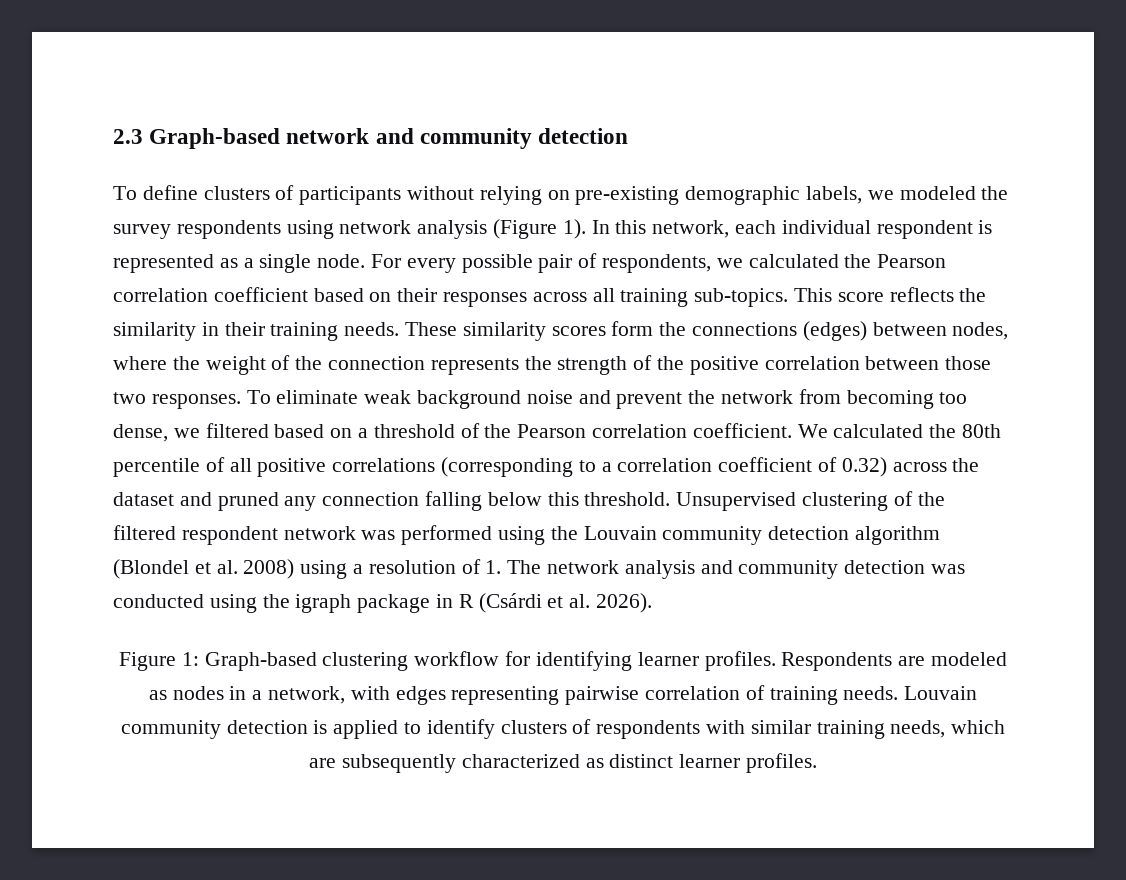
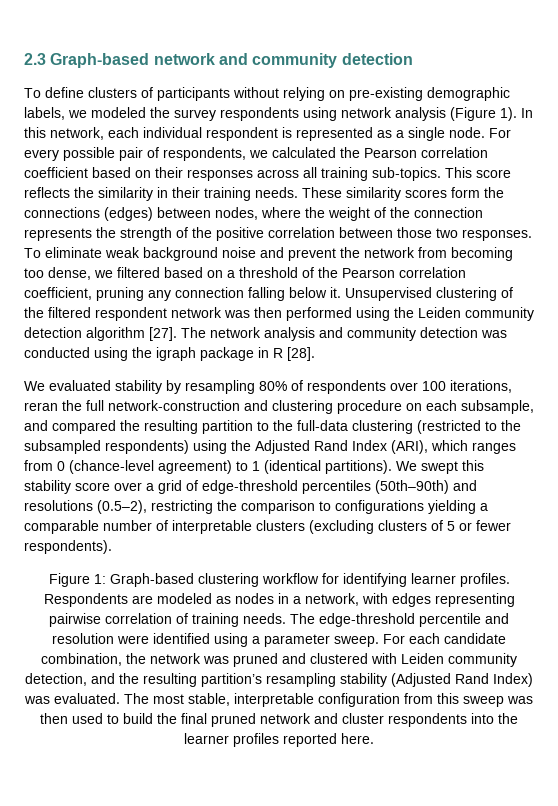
[692,423,1002,438] [113,457,980,477] [113,492,279,511] coefficient. We calculated the 80th percentile of all positive correlations (corresponding to a correlation coefficient of 0.32) across the dataset and pruned -> [24,287,144,301] coefficient, pruning
[547,492,671,506] this threshold. -> [330,287,341,298] it.
(396, 535) none -> [254,307,282,318] then
[583,526,657,540] Louvain -> [418,307,461,318] Leiden
[113,559,502,579] (Blondel et al. 2008) using a resolution of 1. -> [149,327,177,341] [27].
[478,593,653,613] (Csárdi et al. 2026). -> [287,347,315,361] [24,380,512,394] [24,400,534,414] [24,420,521,434] [24,440,516,454] [24,460,484,474] [24,480,477,494] [24,500,488,514] [24,520,511,534] [24,540,112,554] [28]. // We evaluated stability by resampling 80% of respondents over 100 iterations, reran the full network-construction and clustering procedure on each subsample, and compared the resulting partition to the full-data clustering (restricted to the subsampled respondents) using the Adjusted Rand Index (ARI), which ranges from 0 (chance-level agreement) to 1 (identical partitions). We swept this stability score over a grid of edge-threshold percentiles (50th–90th) and resolutions (0.5–2), restricting the comparison to configurations yielding a comparable number of interpretable clusters (excluding clusters of 5 or fewer respondents).
[904,686,978,700] [120,719,1006,739] [309,753,817,773] Louvain community detection is applied to identify clusters of respondents with similar training needs, which are subsequently characterized as distinct learner profiles. -> [290,613,509,627] [52,633,506,647] [41,653,517,667] [25,673,533,687] [24,693,533,707] [40,713,518,727] [184,733,374,747] The edge-threshold percentile and resolution were identified using a parameter sweep. For each candidate combination, the network was pruned and clustered with Leiden community detection, and the resulting partition’s resampling stability (Adjusted Rand Index) was evaluated. The most stable, interpretable configuration from this sweep was then used to build the final pruned network and cluster respondents into the learner profiles reported here.

